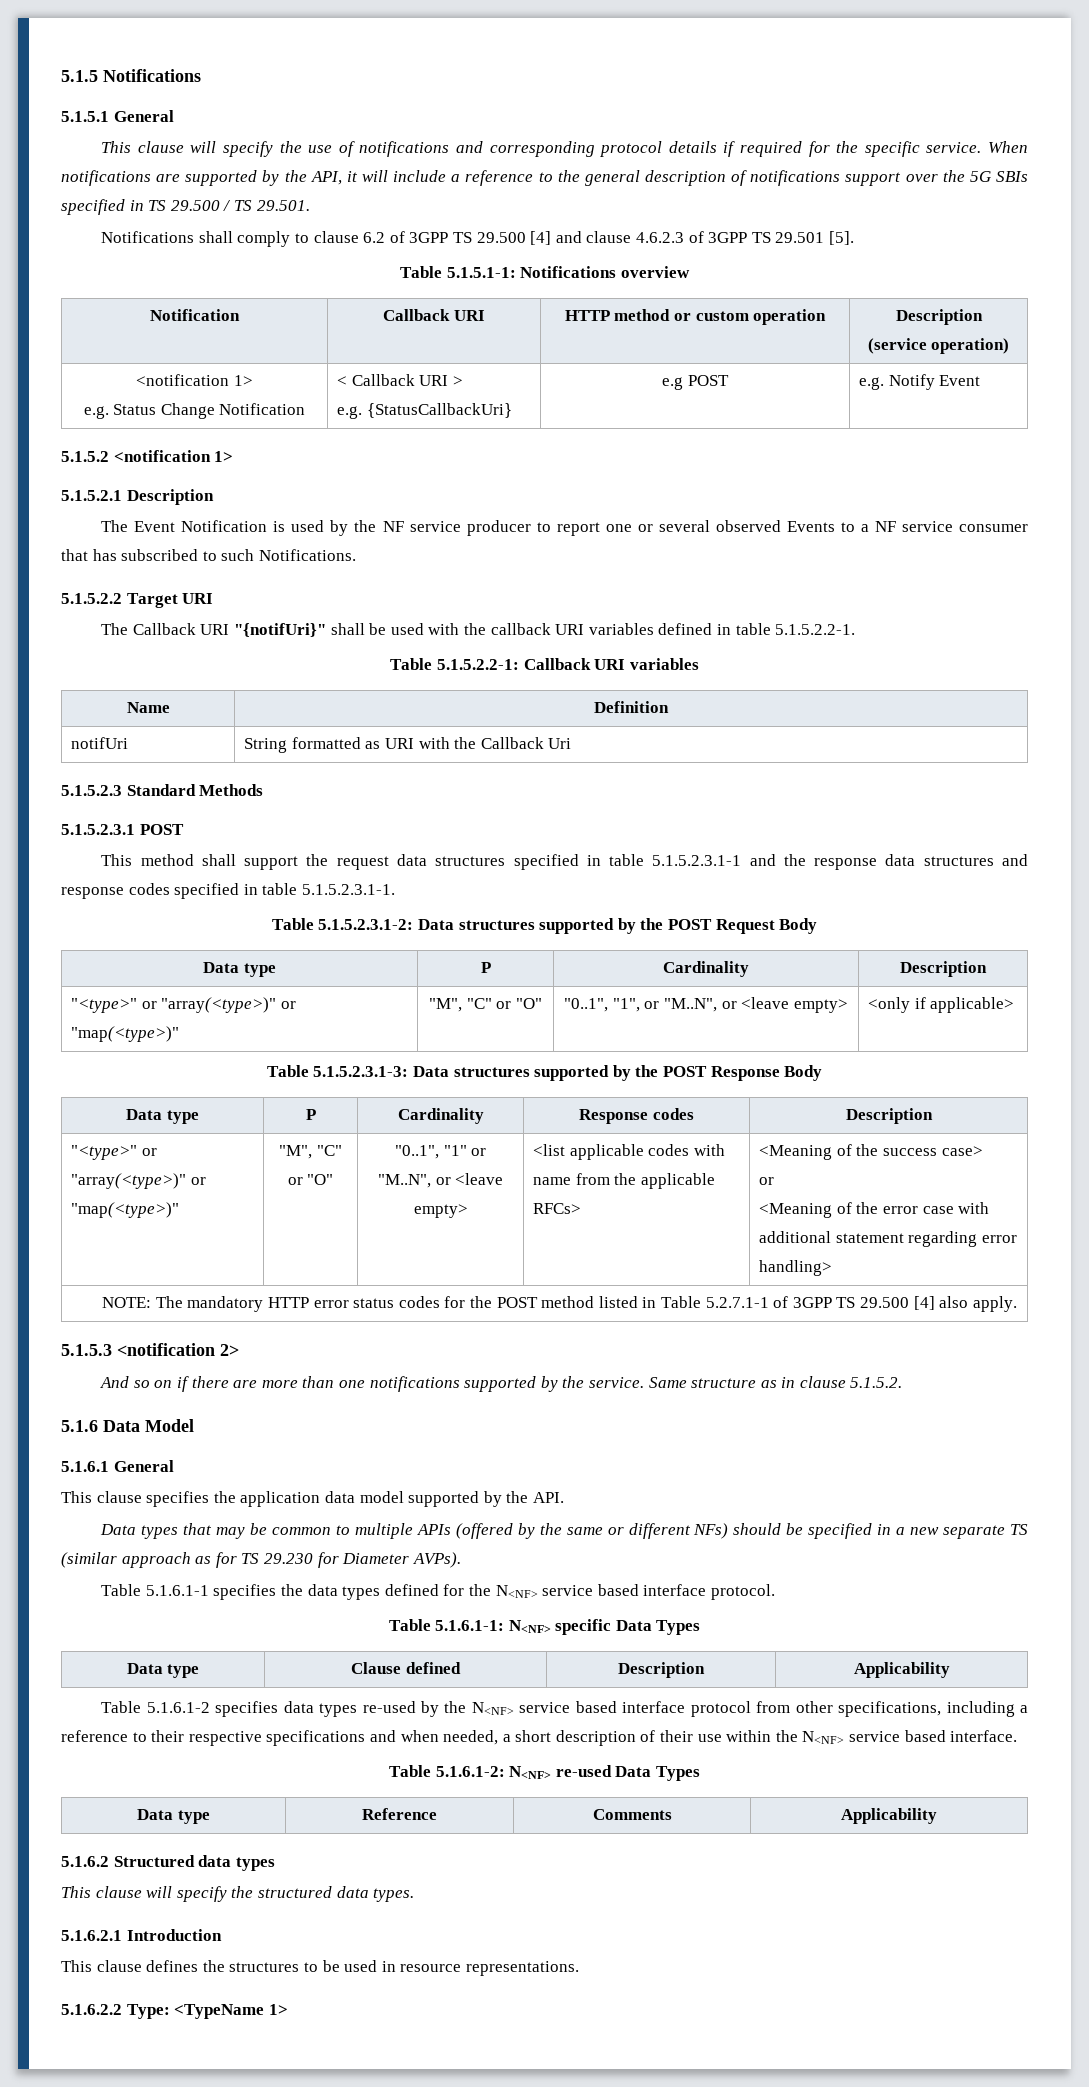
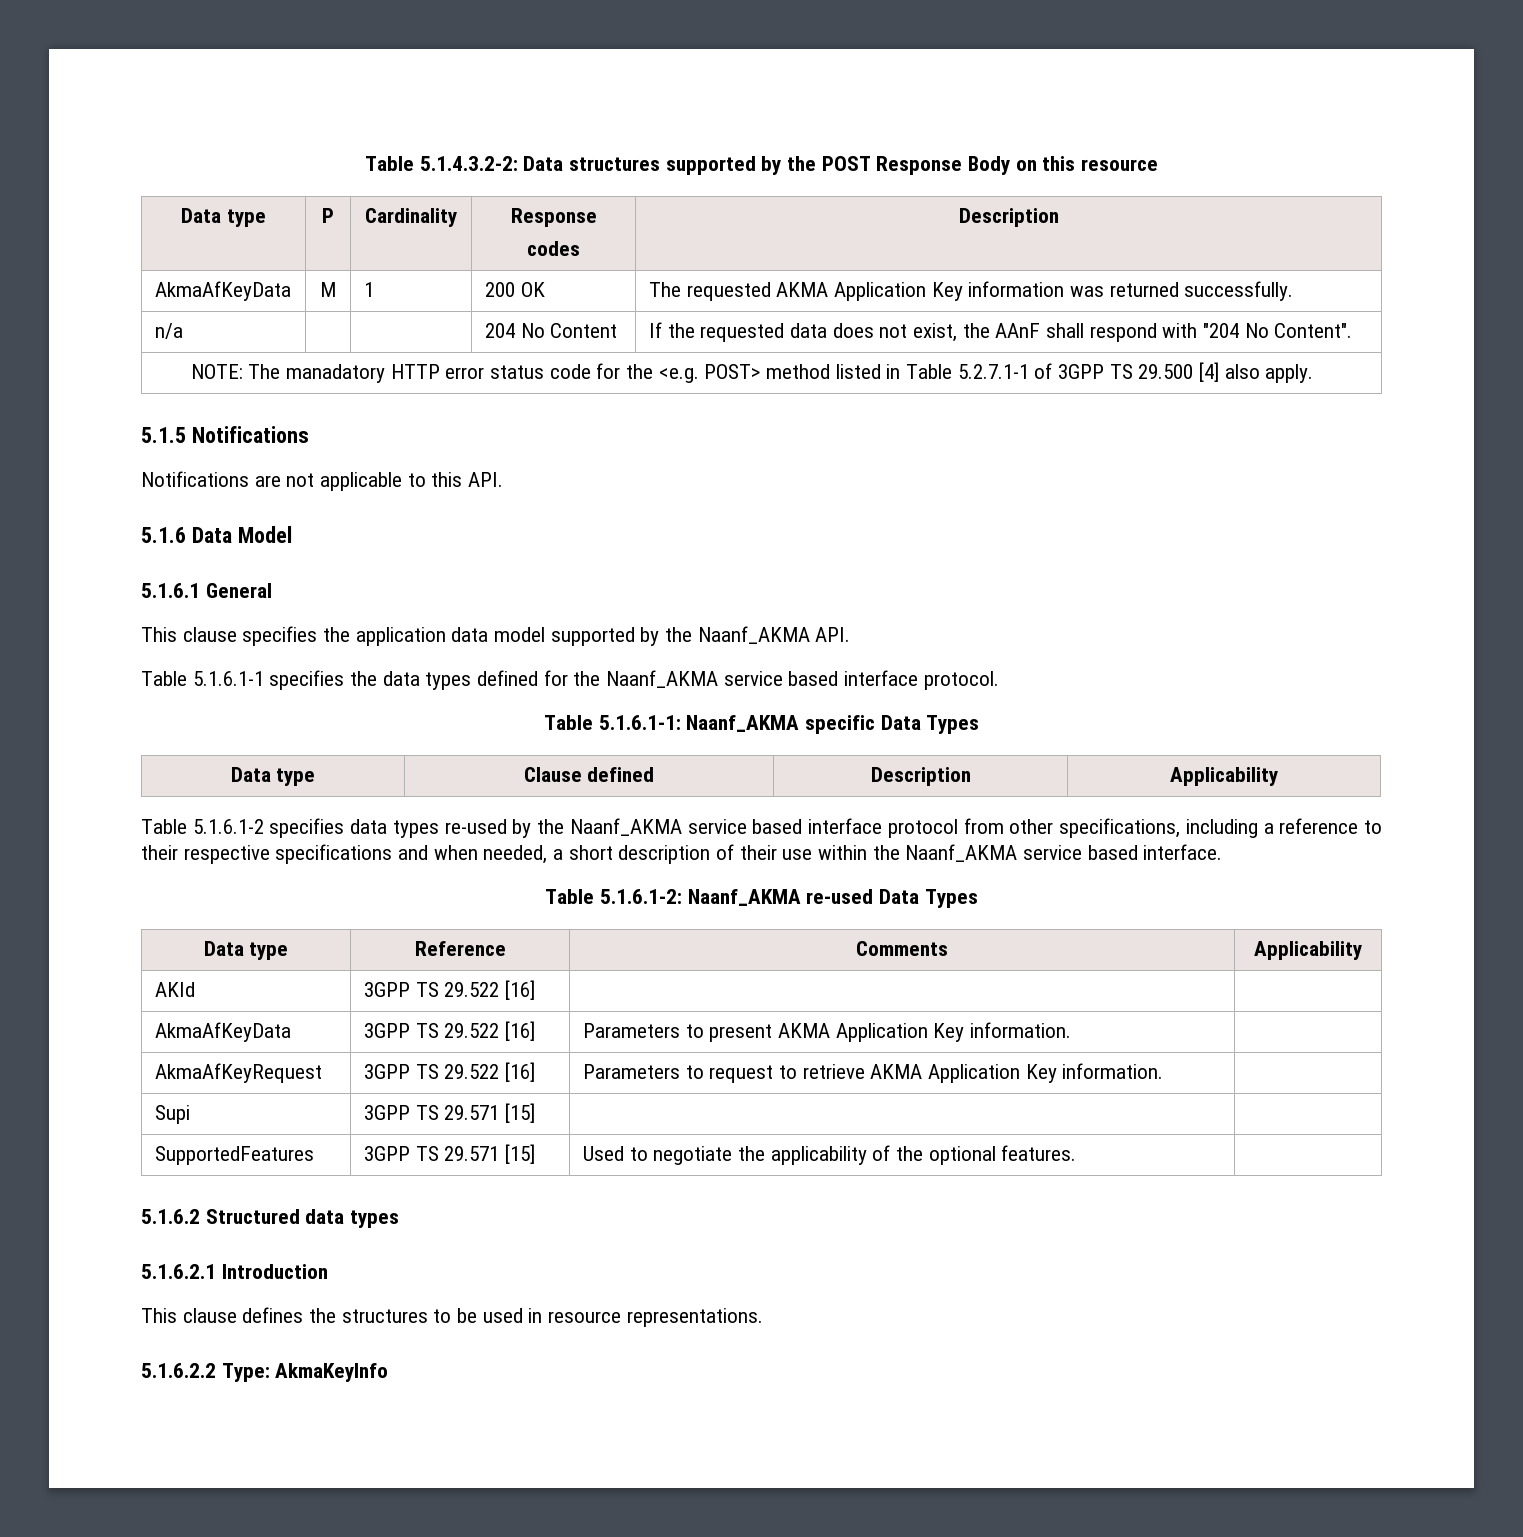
[61,69,201,82] [61,110,174,122] [101,141,1028,157] [61,170,1028,186] [61,199,310,215] [101,231,854,247] [400,266,690,278] [150,309,240,321] [383,309,485,321] [564,309,827,325] [895,309,983,325] [867,338,1010,354] [136,374,253,386] [83,403,306,419] [337,374,463,386] [337,403,512,419] [662,375,729,390] [859,374,981,390] [61,450,234,462] [61,489,214,505] [101,520,1029,536] [61,549,356,561] [61,593,214,608] [101,623,856,637] [390,658,699,670] [126,702,170,713] [594,701,669,713] [71,737,129,749] [244,737,572,753] [61,784,264,796] [61,824,184,835] [101,854,1029,870] [61,883,395,899] [271,918,818,934] [203,962,276,977] [480,962,491,973] [663,961,749,977] [900,961,987,977] [71,997,296,1013] [71,1026,180,1042] [429,998,542,1012] [564,997,848,1013] [868,997,1015,1013] [266,1065,409,1077] 5.1.5 Notifications // 5.1.5.1 General // This clause will specify the use of notifications and corresponding protocol details if required for the specific service. When notifications are supported by the API, it will include a reference to the general description of notifications support over the 5G SBIs specified in TS 29.500 / TS 29.501. // Notifications shall comply to clause 6.2 of 3GPP TS 29.500 [4] and clause 4.6.2.3 of 3GPP TS 29.501 [5]. // Table 5.1.5.1-1: Notifications overview // Notification | Callback URI | HTTP method or custom operation | Description // (service operation) // <notification 1> // e.g. Status Change Notification | < Callback URI > // e.g. {StatusCallbackUri} | e.g POST | e.g. Notify Event // 5.1.5.2 <notification 1> // 5.1.5.2.1 Description // The Event Notification is used by the NF service producer to report one or several observed Events to a NF service consumer that has subscribed to such Notifications. // 5.1.5.2.2 Target URI // The Callback URI "{notifUri}" shall be used with the callback URI variables defined in table 5.1.5.2.2-1. // Table 5.1.5.2.2-1: Callback URI variables // Name | Definition // notifUri | String formatted as URI with the Callback Uri // 5.1.5.2.3 Standard Methods // 5.1.5.2.3.1 POST // This method shall support the request data structures specified in table 5.1.5.2.3.1-1 and the response data structures and response codes specified in table 5.1.5.2.3.1-1. // Table 5.1.5.2.3.1-2: Data structures supported by the POST Request Body // Data type | P | Cardinality | Description // "<type>" or "array(<type>)" or "map(<type>)" | "M", "C" or "O" | "0..1", "1", or "M..N", or <leave empty> | <only if applicable> // Table 5.1.5.2.3.1-3: -> [364,156,518,171] Table 5.1.4.3.2-2:
(823, 1073) none -> [1015,156,1159,171] on this resource
(649, 1116) none -> (597, 217) //
[71,1145,157,1160] [71,1173,206,1189] [71,1202,180,1218] [279,1145,342,1159] [287,1174,334,1185] [394,1145,487,1159] [377,1173,504,1188] [413,1204,468,1218] [533,1144,725,1160] [533,1173,715,1189] [533,1203,582,1214] [759,1144,983,1160] [759,1177,775,1185] [759,1202,990,1218] [759,1231,1017,1247] [759,1260,833,1276] "<type>" or "array(<type>)" or "map(<type>)" | "M", "C" or "O" | "0..1", "1" or "M..N", or <leave empty> | <list applicable codes with name from the applicable RFCs> | <Meaning of the success case> // or // <Meaning of the error case with additional statement regarding error handling> -> [154,281,291,301] [320,282,336,297] [363,282,374,297] [484,282,545,297] [648,281,1294,301] [154,323,183,339] [484,323,618,338] [648,322,1353,342] AkmaAfKeyData | M | 1 | 200 OK | The requested AKMA Application Key information was returned successfully. // n/a | | | 204 No Content | If the requested data does not exist, the AAnF shall respond with "204 No Content".
[187,1296,264,1312] mandatory -> [285,364,385,383] manadatory
[398,1296,538,1308] codes for the POST -> [549,363,761,383] code for the <e.g. POST>
[61,1343,239,1356] [100,1376,903,1392] 5.1.5.3 <notification 2> // And so on if there are more than one notifications supported by the service. Same structure as in clause 5.1.5.2. -> [141,426,309,443] [141,471,504,491] 5.1.5 Notifications // Notifications are not applicable to this API.
[532,1492,564,1503] [100,1523,1028,1539] [61,1552,461,1568] API. // Data types that may be common to multiple APIs (offered by the same or different NFs) should be specified in a new separate TS (similar approach as for TS 29.230 for Diameter AVPs). -> [697,626,851,644] Naanf_AKMA API.
[495,1585,538,1598] N<NF> -> [606,670,719,688] Naanf_AKMA
[508,1620,551,1633] N<NF> -> [686,715,800,732] Naanf_AKMA
[471,1702,514,1715] N<NF> -> [569,818,682,836] Naanf_AKMA
[802,1731,845,1744] N<NF> -> [905,844,1018,862] Naanf_AKMA
[509,1766,552,1779] N<NF> -> [687,889,801,906] Naanf_AKMA
[61,1855,275,1871] [61,1886,415,1902] // 5.1.6.2 Structured data types // This clause will specify the structured data types. -> [154,982,195,997] [363,980,535,1000] [154,1022,291,1042] [363,1021,535,1041] [582,1022,1071,1042] [154,1063,322,1083] [363,1062,535,1082] [582,1063,1164,1083] [154,1105,190,1124] [363,1103,535,1123] [154,1146,314,1165] [363,1144,535,1164] [582,1145,1077,1165] [141,1209,400,1228] // AKId | 3GPP TS 29.522 [16] | | // AkmaAfKeyData | 3GPP TS 29.522 [16] | Parameters to present AKMA Application Key information. | // AkmaAfKeyRequest | 3GPP TS 29.522 [16] | Parameters to request to retrieve AKMA Application Key information. | // Supi | 3GPP TS 29.571 [15] | | // SupportedFeatures | 3GPP TS 29.571 [15] | Used to negotiate the applicability of the optional features. | // 5.1.6.2 Structured data types
[174,2004,288,2019] <TypeName 1> -> [275,1363,389,1382] AkmaKeyInfo

